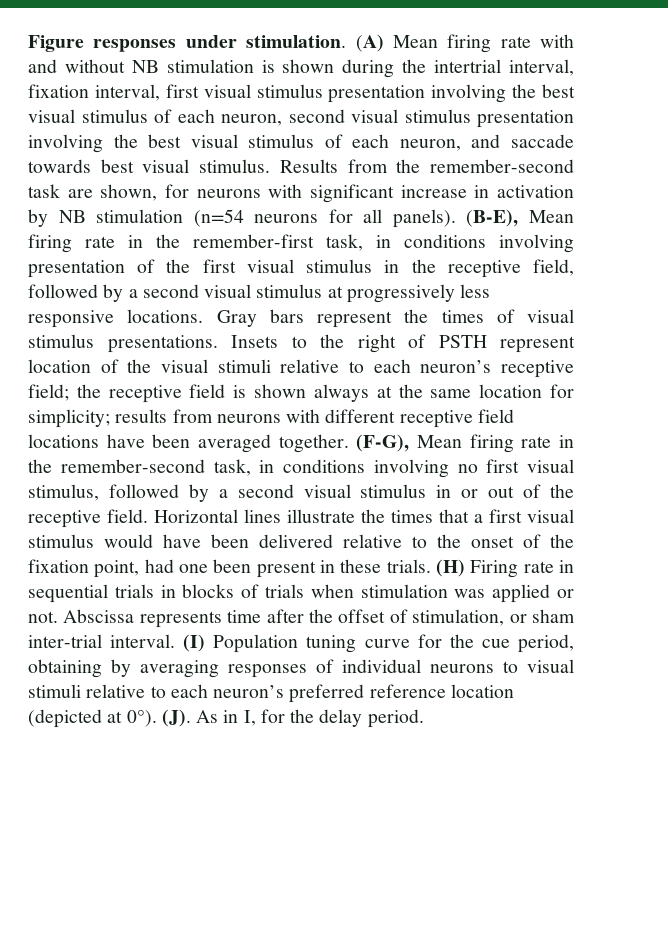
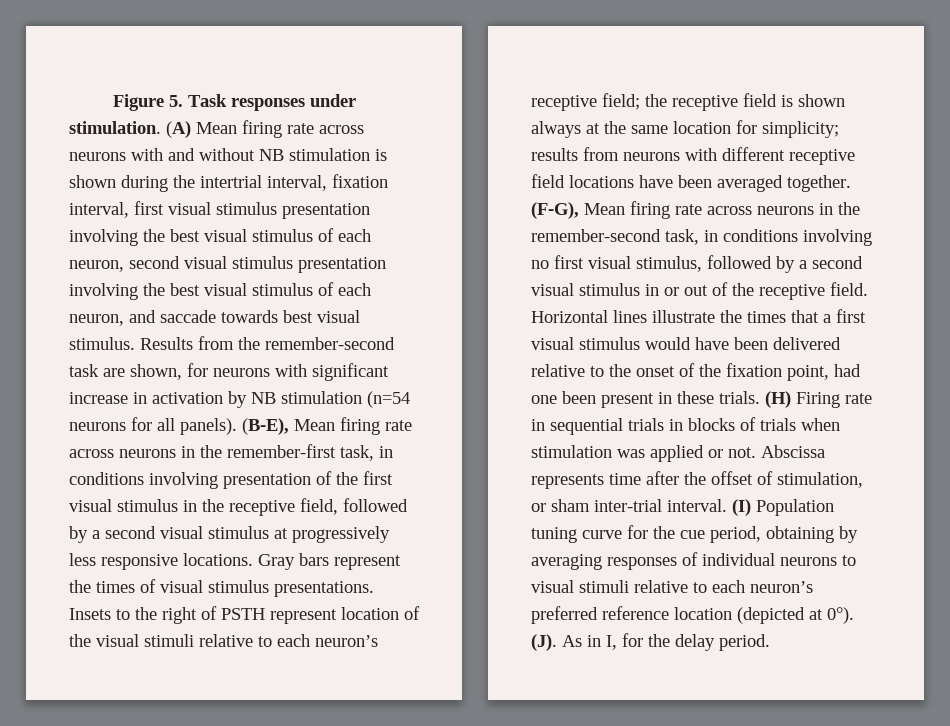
(84, 43) none -> [168,94,227,107] 5. Task
(531, 42) none -> [319,125,364,134] [69,152,126,161] across neurons
(115, 242) none -> [69,449,176,458] across neurons
(552, 442) none -> [707,206,814,215] across neurons

